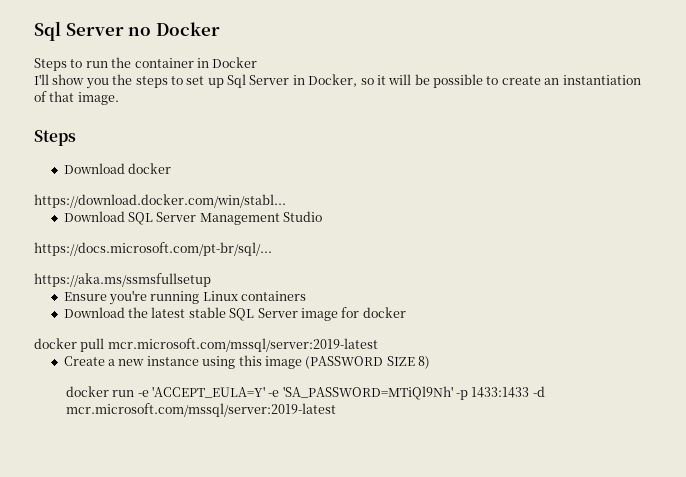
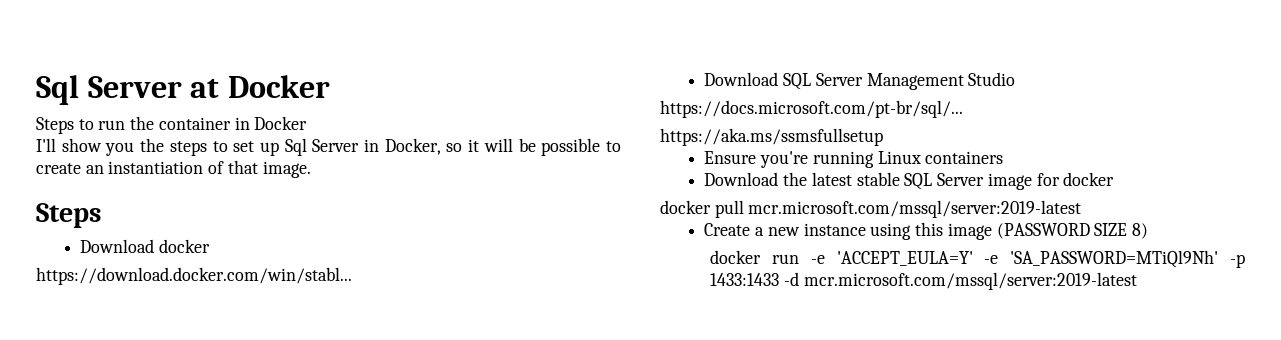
[34,21,152,41] Sql Server no -> [36,75,220,105] Sql Server at

